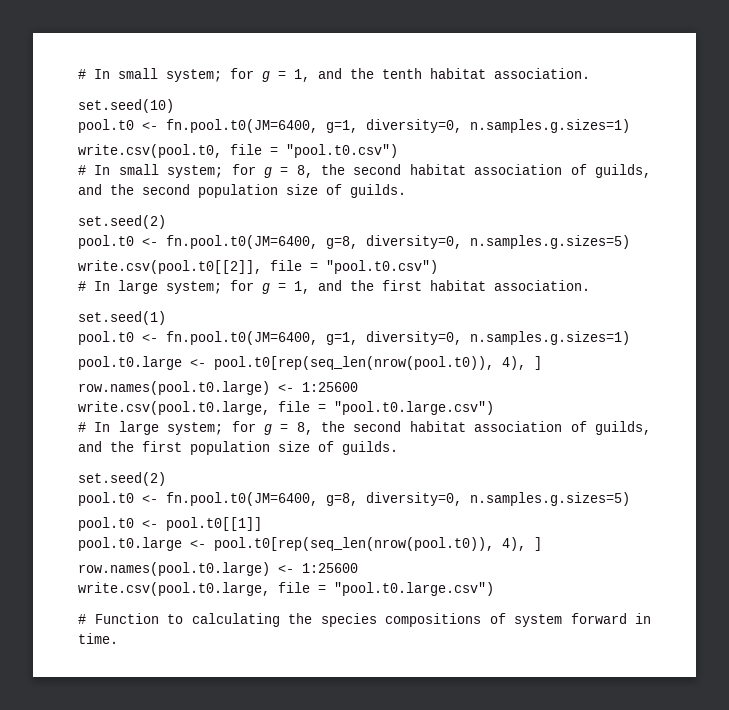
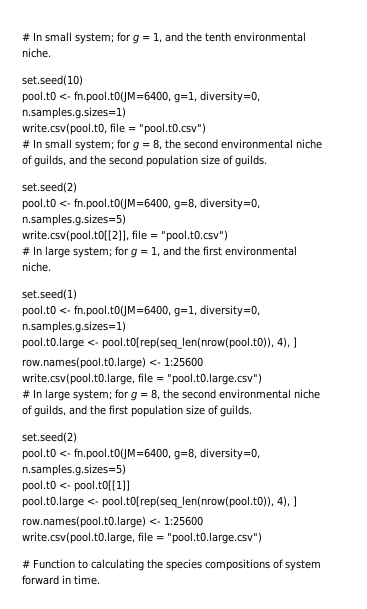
[430,68,590,79] habitat association. -> [234,32,306,42] [22,48,51,58] environmental niche.
[409,164,563,175] habitat association -> [221,139,322,149] environmental niche
[430,280,590,291] habitat association. -> [225,246,297,256] [22,262,51,272] environmental niche.
[409,421,563,432] habitat association -> [219,389,320,399] environmental niche

